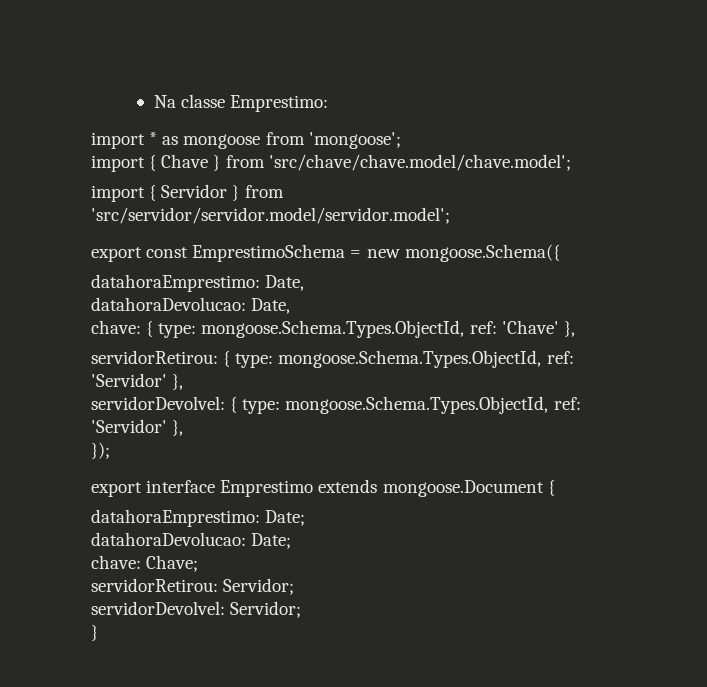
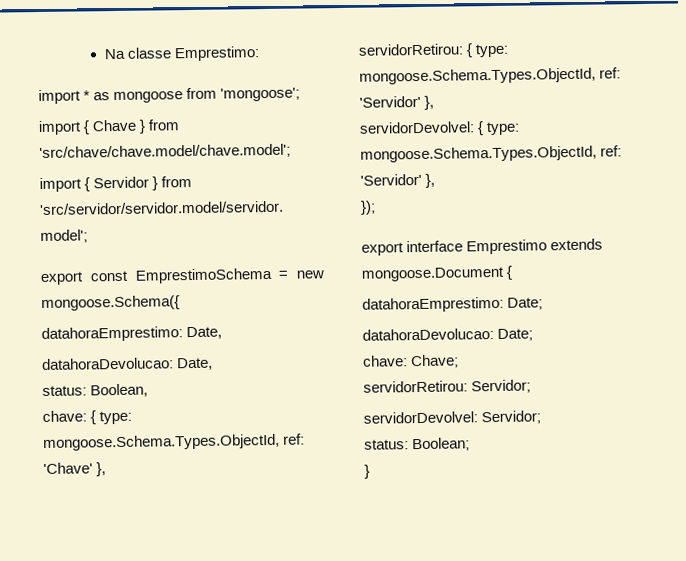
(291, 306) none -> [42,383,149,398] // status: Boolean,
(302, 609) none -> [364,437,471,452] // status: Boolean;

